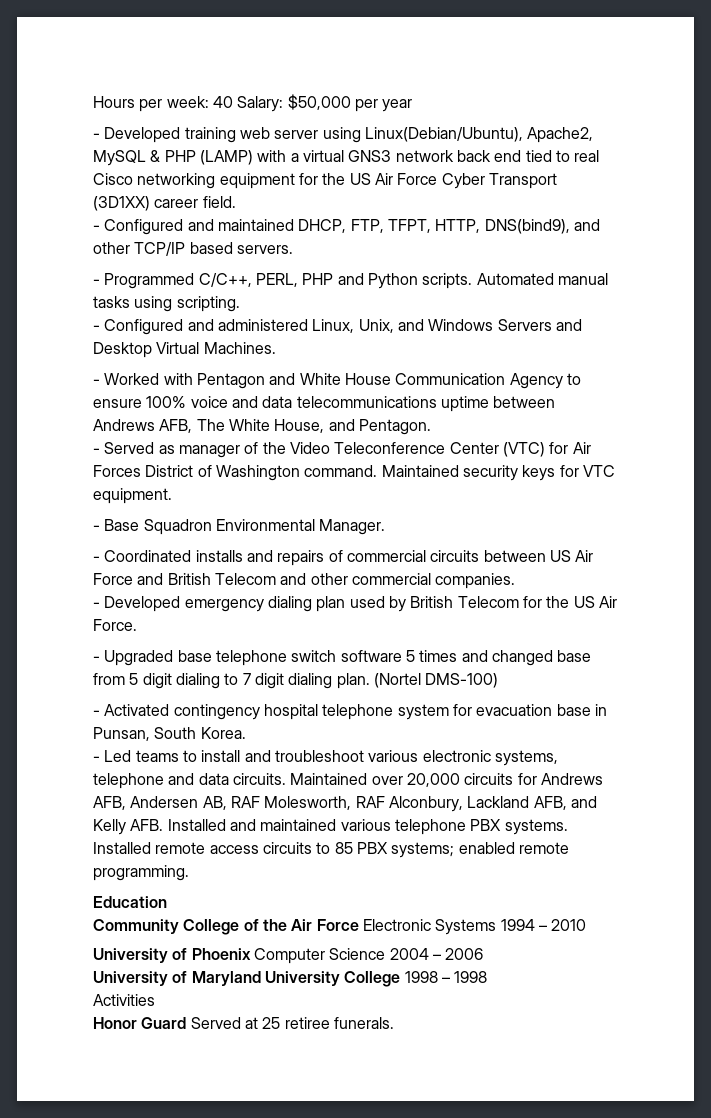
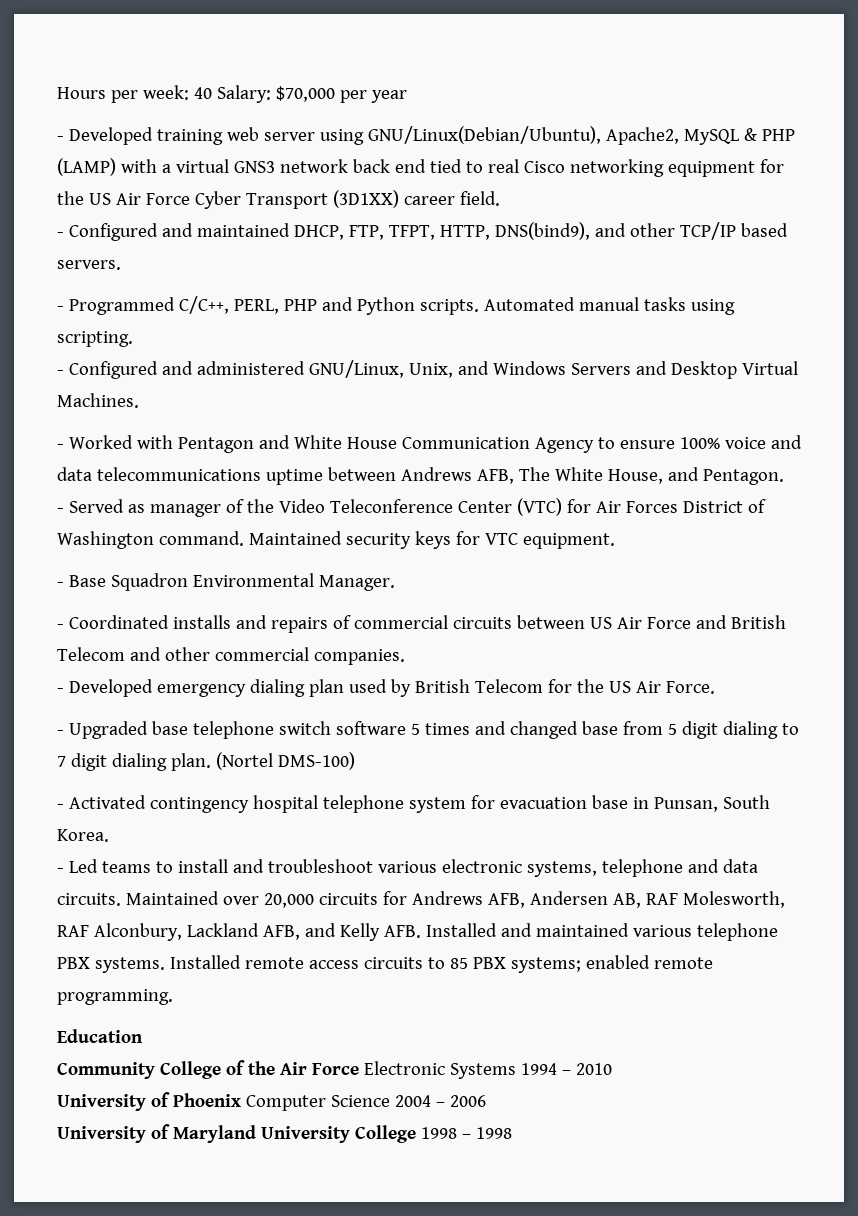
[287,94,351,110] $50,000 -> [275,86,335,102] $70,000
[364,127,523,142] Linux(Debian/Ubuntu), -> [367,126,601,144] GNU/Linux(Debian/Ubuntu),
[312,319,355,333] Linux, -> [308,360,404,378] GNU/Linux,
[93,994,155,1006] [93,1017,394,1029] // Activities // Honor Guard Served at 25 retiree funerals. -> (512, 1133) none

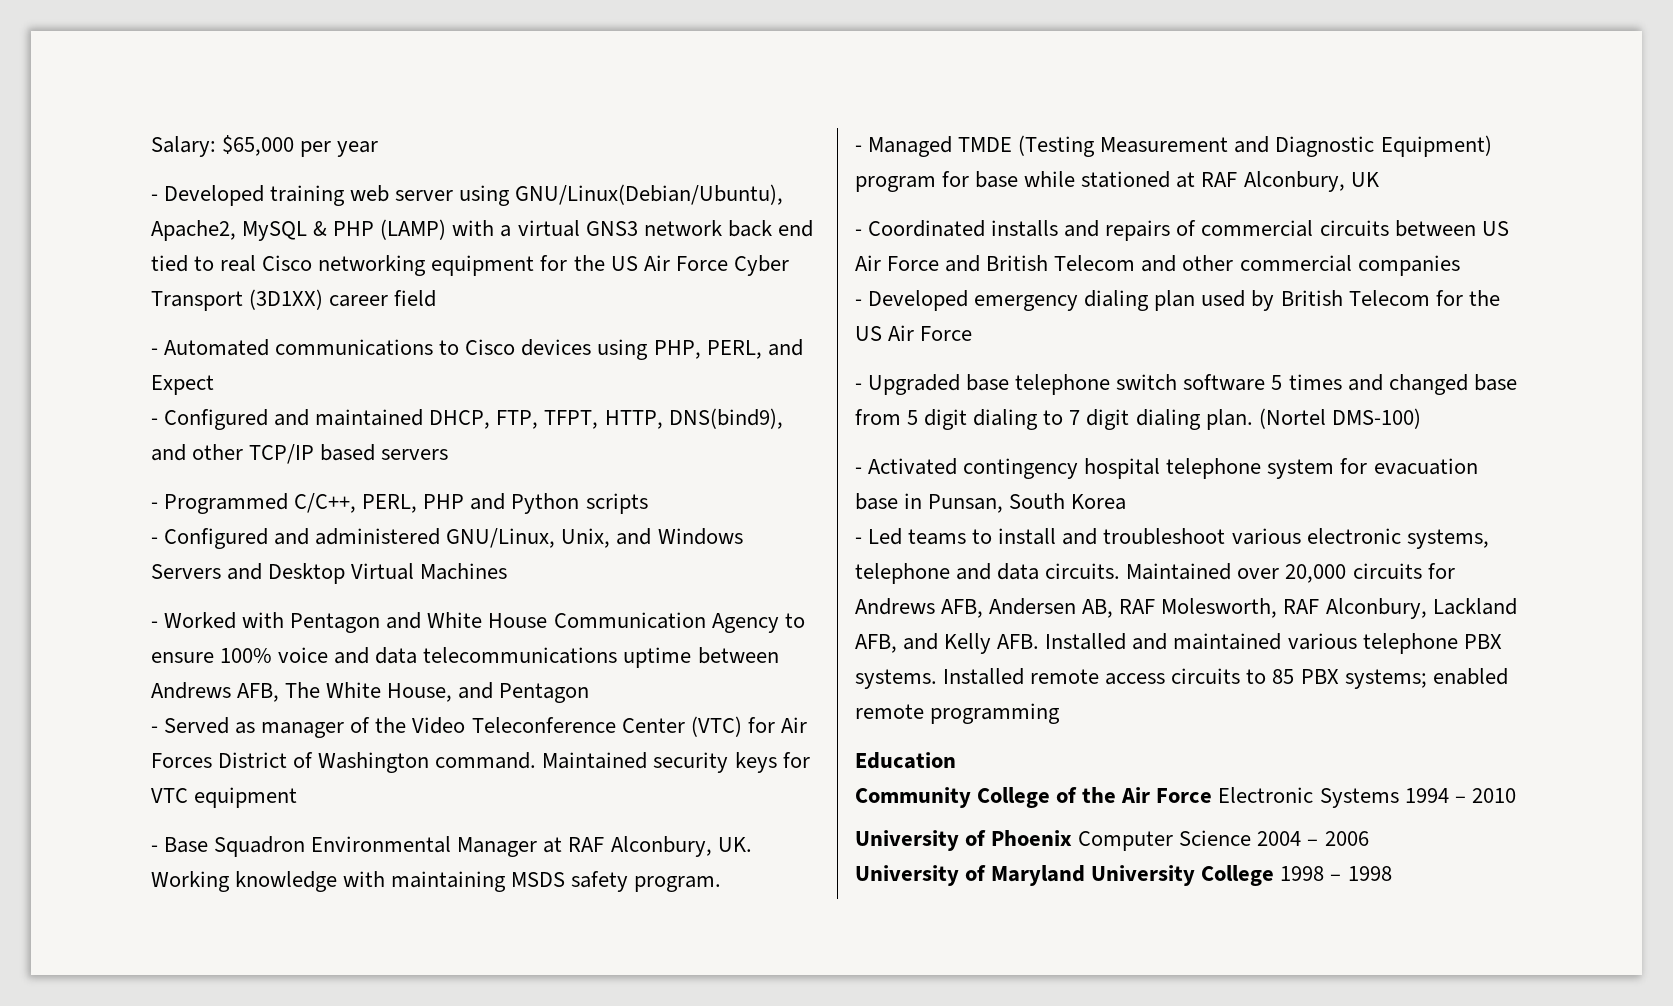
[57,85,335,103] Hours per week: 40 Salary: $70,000 -> [151,135,295,157] Salary: $65,000
[459,191,500,206] field. -> [394,290,437,307] [151,339,803,360] [151,375,214,395] field // - Automated communications to Cisco devices using PHP, PERL, and Expect
[57,260,121,270] servers. -> [381,449,449,460] servers
[419,297,735,315] [57,331,133,347] scripts. Automated manual tasks using scripting. -> [585,493,648,514] scripts
[57,393,139,408] Machines. -> [420,563,508,580] Machines
[702,469,784,485] Pentagon. -> [499,683,590,703] Pentagon
[522,533,615,549] equipment. -> [194,787,298,808] equipment
[318,575,395,591] Manager. -> [457,836,752,857] [151,871,722,892] [855,135,1492,157] [855,171,1379,192] Manager at RAF Alconbury, UK. Working knowledge with maintaining MSDS safety program. // - Managed TMDE (Testing Measurement and Diagnostic Equipment) program for base while stationed at RAF Alconbury, UK
[313,649,405,665] companies. -> [1357,255,1460,276] companies
[665,681,715,694] Force. -> [920,326,973,341] Force
[57,829,109,842] Korea. -> [1071,494,1127,510] Korea
[57,989,173,1005] programming. -> [930,703,1061,724] programming

